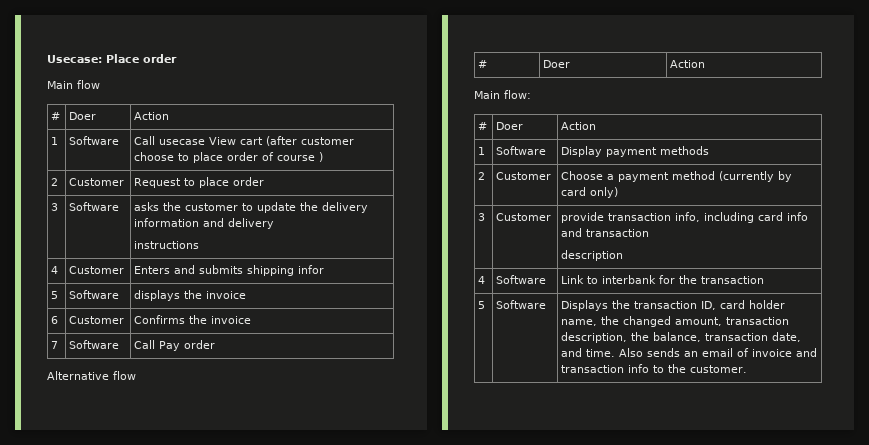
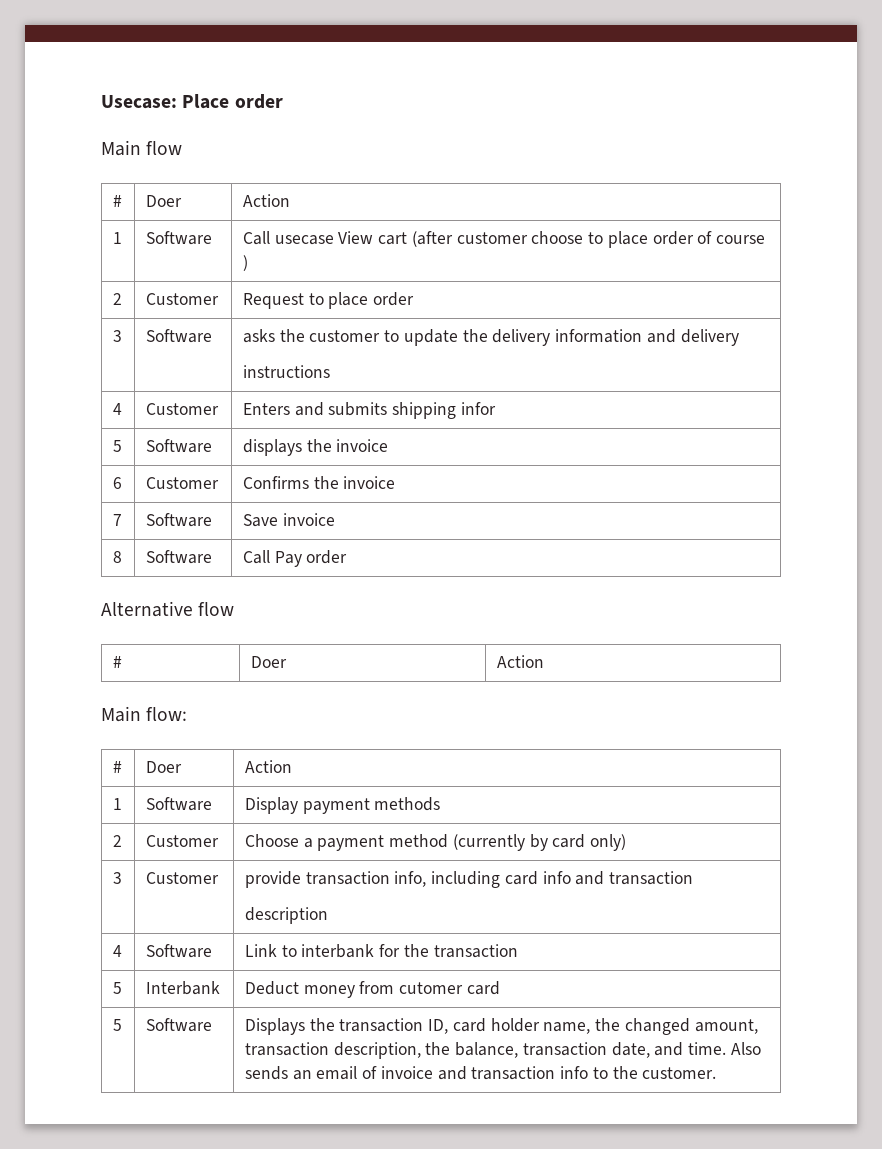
(120, 344) none -> [242,513,335,527] [112,551,122,563] [145,550,212,564] | Save invoice // 8 | Software
(765, 280) none -> [112,982,122,994] [145,981,220,995] [244,981,500,998] // 5 | Interbank | Deduct money from cutomer card

